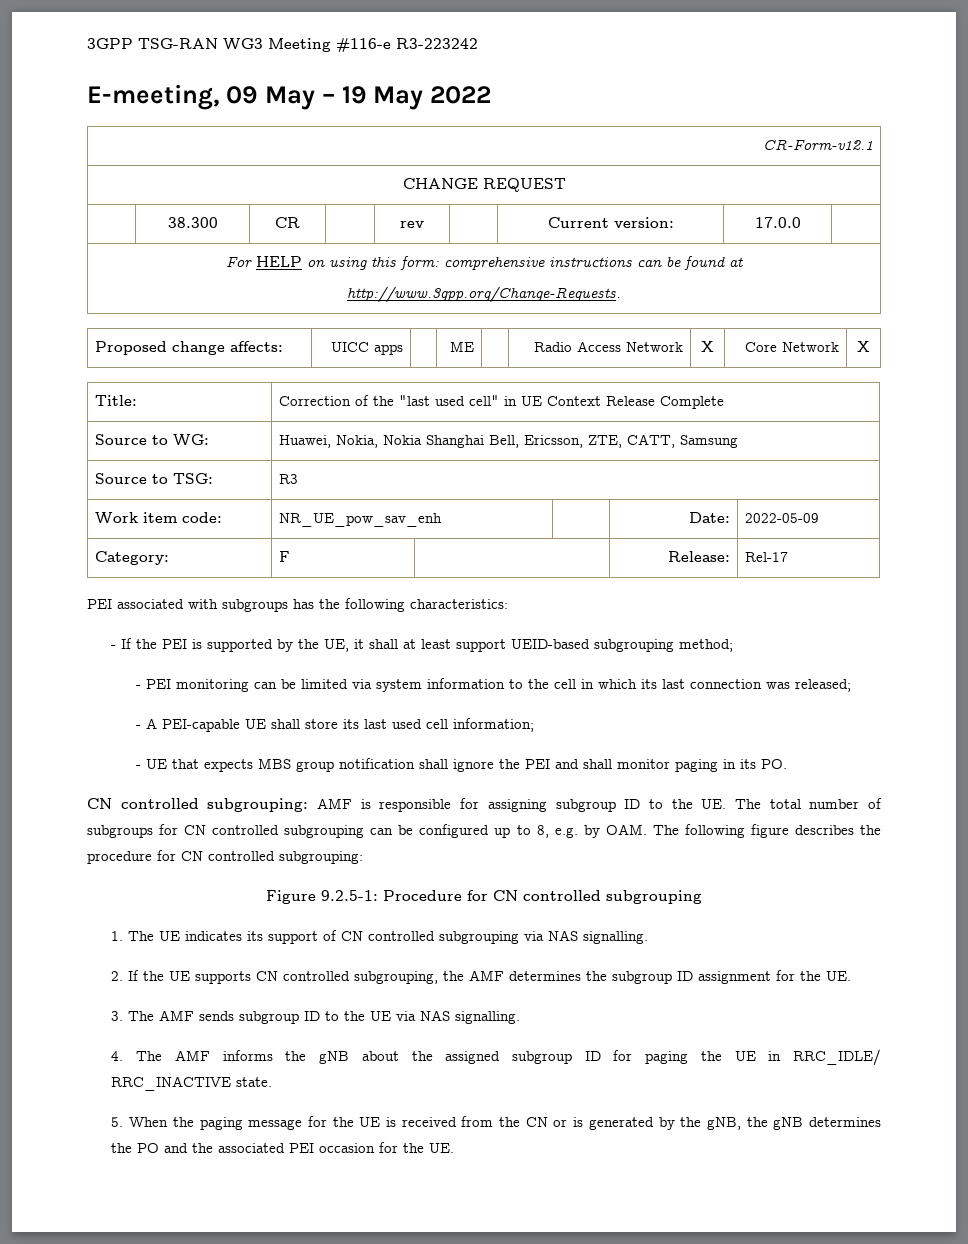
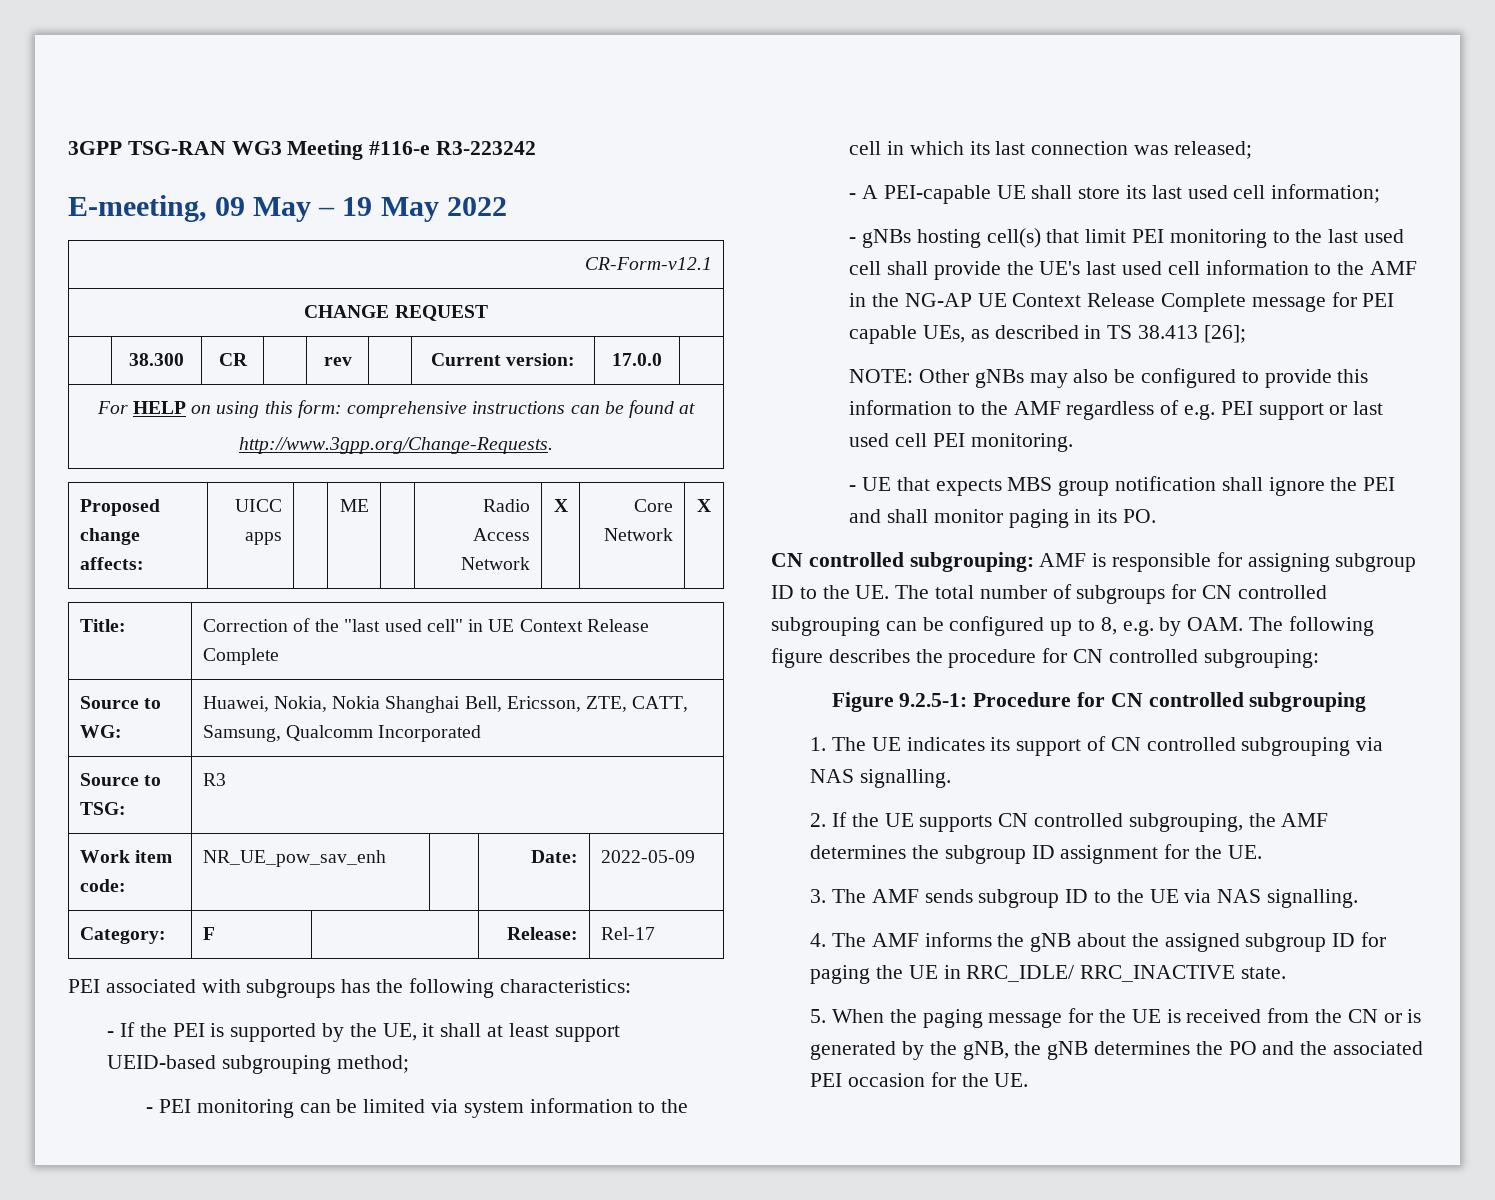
[680,435,739,448] Samsung -> [202,725,482,742] Samsung, Qualcomm Incorporated
(534, 725) none -> [849,228,1405,248] [849,260,1418,280] [849,292,1395,312] [849,325,1246,344] [849,368,1369,388] [849,400,1384,420] [849,433,1073,452] // - gNBs hosting cell(s) that limit PEI monitoring to the last used cell shall provide the UE's last used cell information to the AMF in the NG-AP UE Context Release Complete message for PEI capable UEs, as described in TS 38.413 [26]; // NOTE: Other gNBs may also be configured to provide this information to the AMF regardless of e.g. PEI support or last used cell PEI monitoring.

